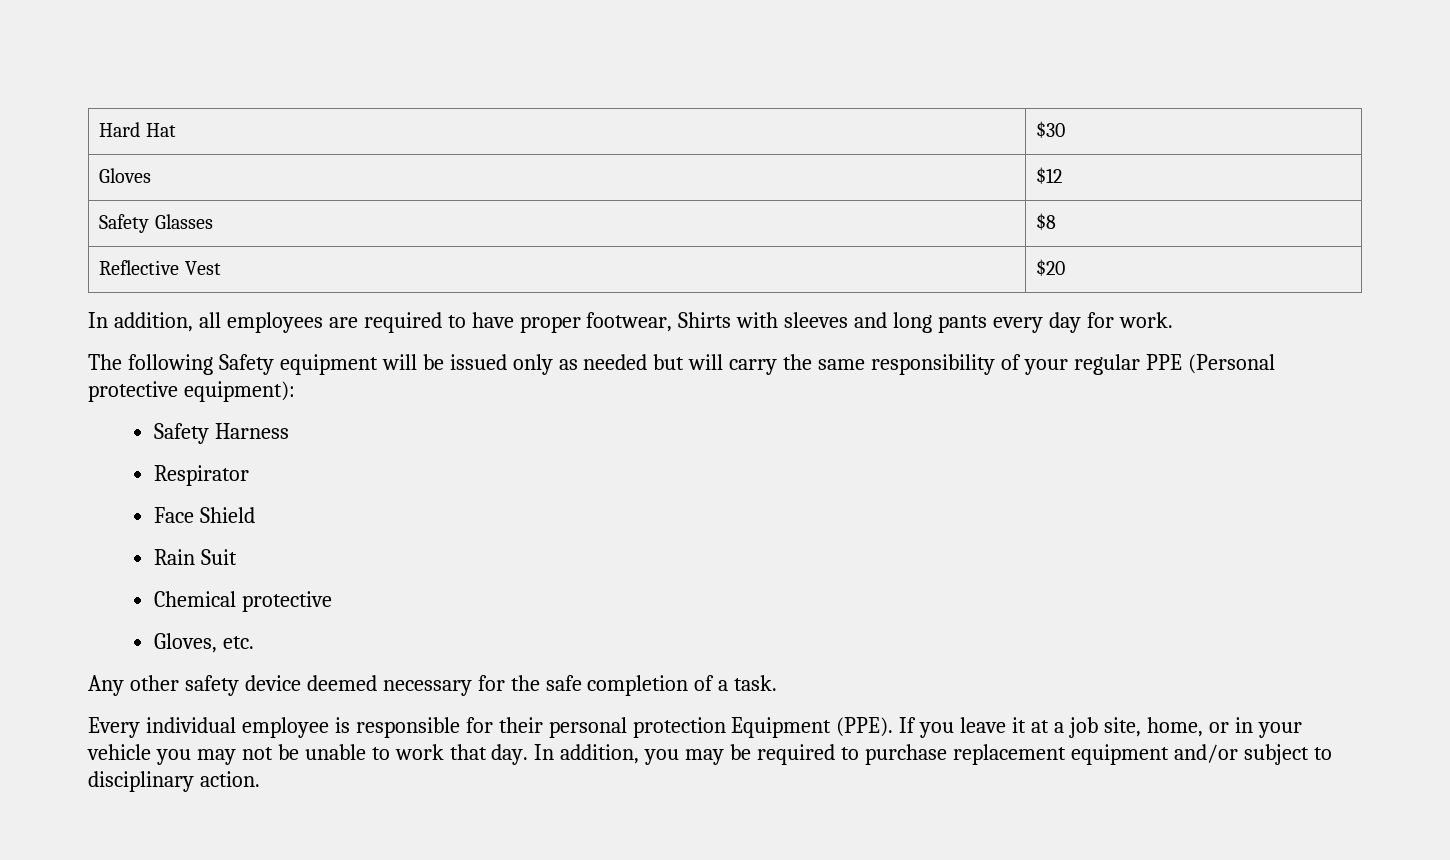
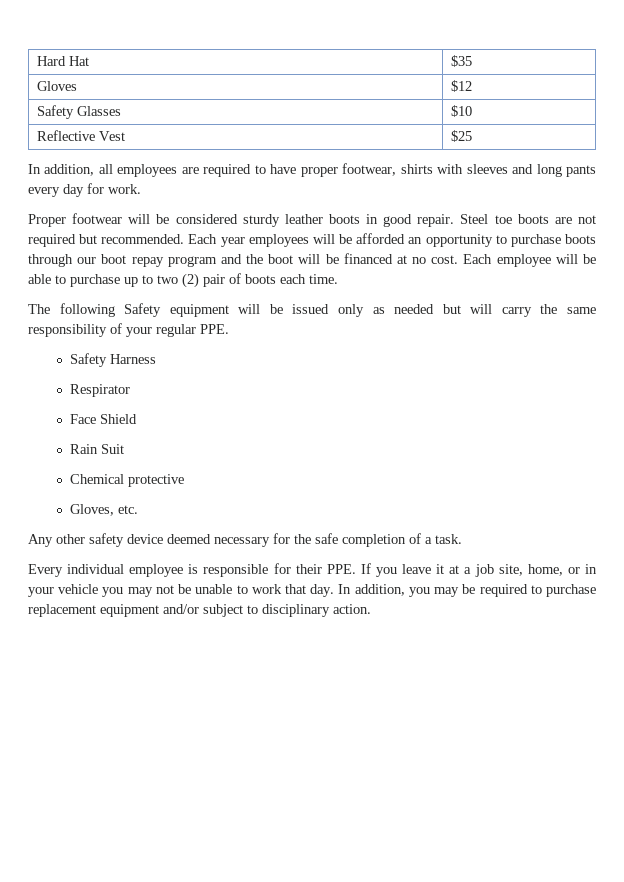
[1036,121,1066,138] $30 -> [450,55,472,67] $35
[1036,213,1057,230] $8 -> [450,105,472,117] $10
[1036,259,1066,276] $20 -> [450,130,472,142] $25
[678,312,732,328] Shirts -> [400,164,433,174] shirts
(1173, 320) none -> [28,213,596,227] [28,233,596,247] [28,253,596,267] [28,273,338,288] // Proper footwear will be considered sturdy leather boots in good repair. Steel toe boots are not required but recommended. Each year employees will be afforded an opportunity to purchase boots through our boot repay program and the boot will be financed at no cost. Each employee will be able to purchase up to two (2) pair of boots each time.
[1145,354,1275,374] [88,381,295,402] PPE (Personal protective equipment): -> [200,324,229,334] PPE.
[548,717,894,738] personal protection Equipment (PPE). -> [326,564,356,574] PPE.

